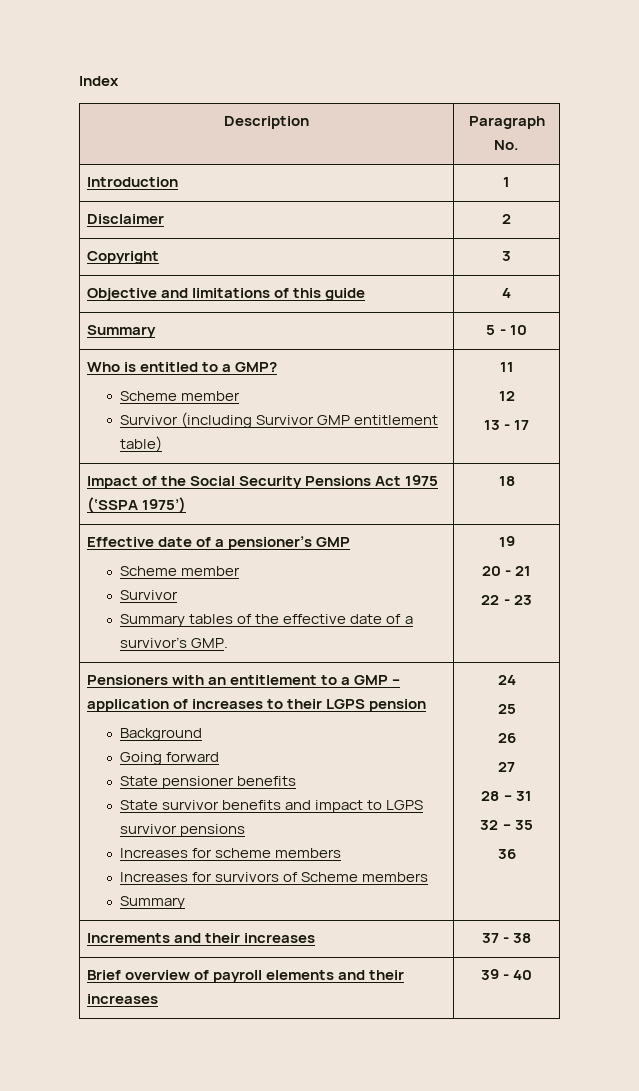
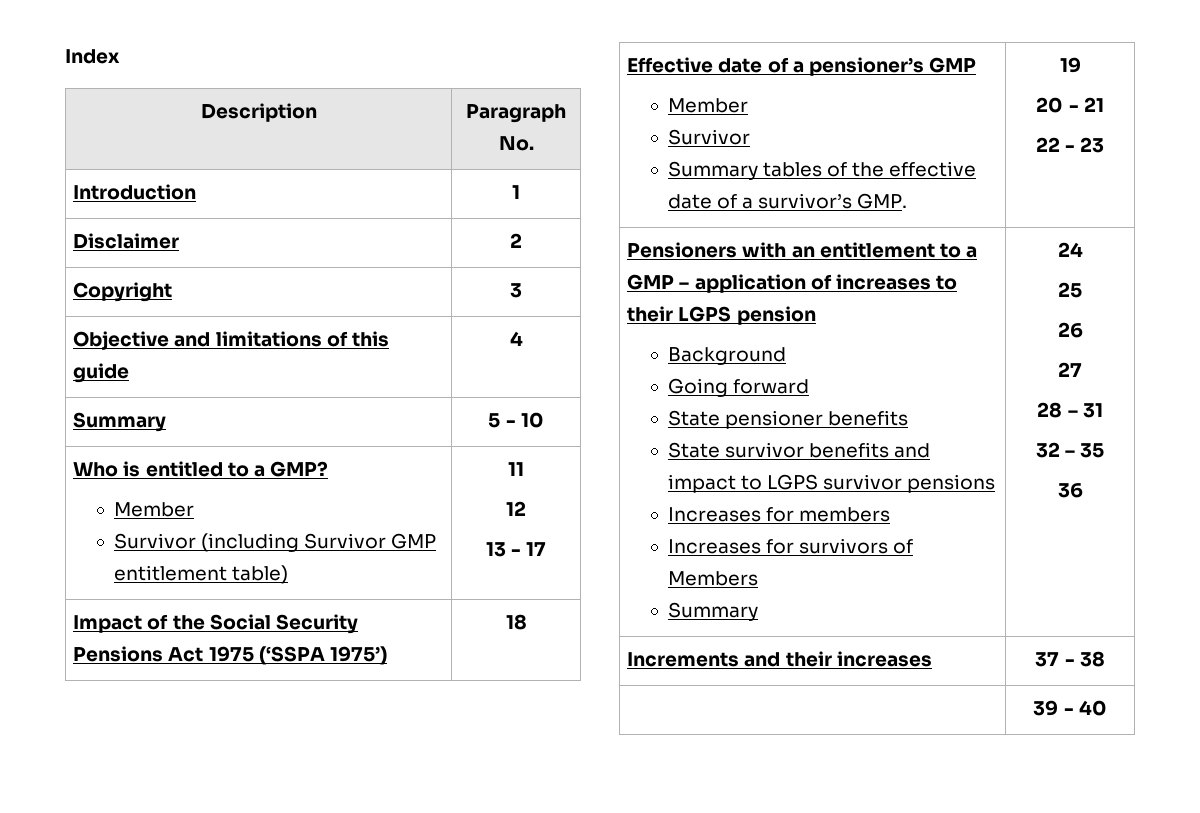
[120,391,241,401] Scheme member -> [113,502,194,517] Member
[120,566,241,576] Scheme member -> [667,98,748,113] Member
[215,848,272,858] scheme -> (794, 514) none
[301,872,429,882] Scheme members -> [667,571,758,586] Members
[86,970,405,983] [86,994,158,1004] Brief overview of payroll elements and their increases -> (1105, 659) none

